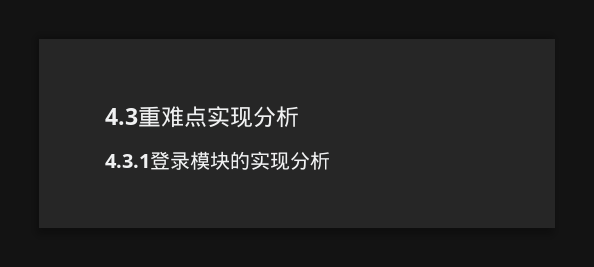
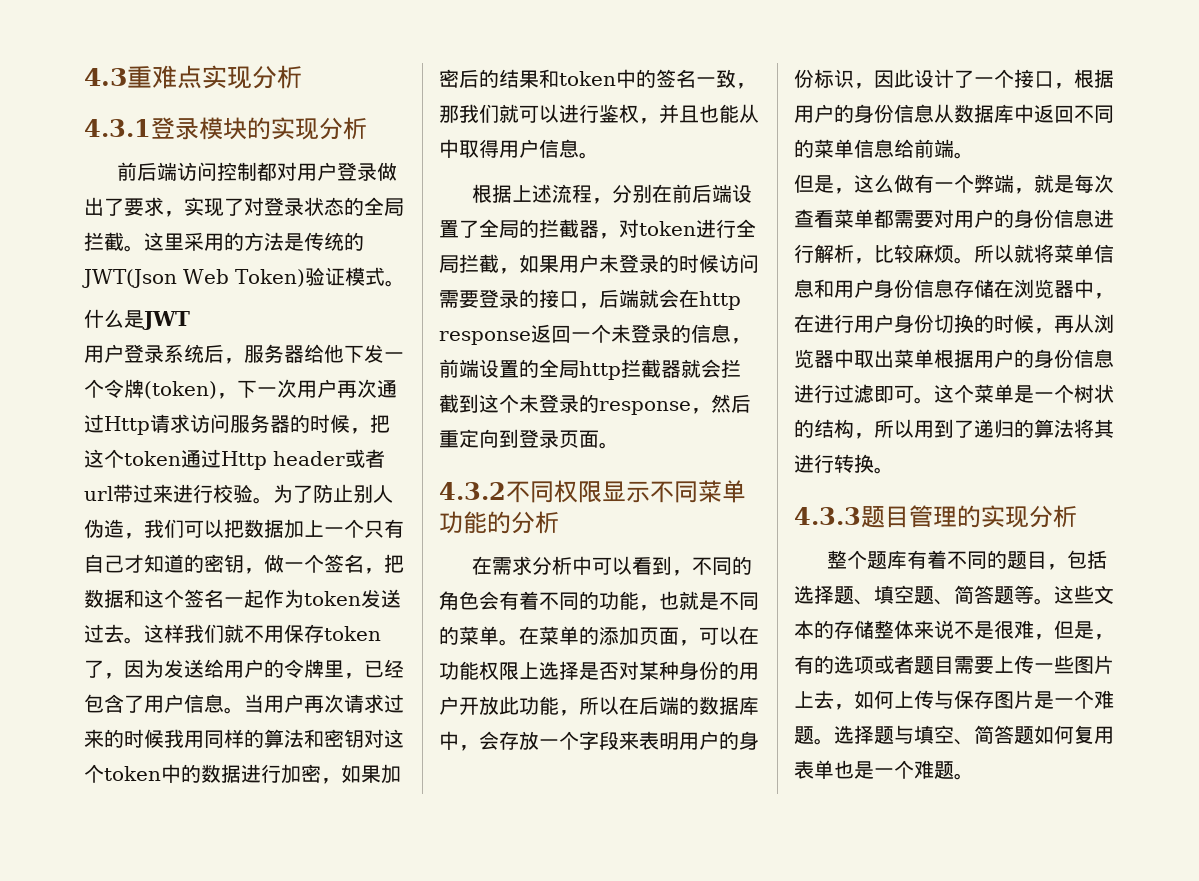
(330, 160) none -> [117,162,398,181] [84,197,404,217] [84,232,364,252] [82,267,405,288] [84,309,190,330] [84,344,404,364] [84,379,397,399] [84,414,390,435] [84,449,385,470] [84,484,393,504] [84,519,404,539] [84,554,404,574] [84,589,401,608] [84,624,381,644] [84,659,404,679] [84,694,404,714] [84,729,404,748] [84,764,401,784] [439,69,756,89] [439,104,759,124] [439,139,599,159] [472,184,753,204] [439,219,756,239] [439,254,759,274] [439,289,741,310] [439,324,751,345] [439,359,741,380] [439,394,751,415] [439,429,619,449] [439,480,746,503] [439,511,559,534] [472,556,753,576] [439,591,759,611] [439,626,759,646] [439,661,759,680] [439,696,759,716] [439,731,759,751] [794,69,1114,89] [794,104,1114,123] [794,139,974,159] [794,174,1114,194] [794,209,1114,228] [794,244,1114,264] [794,279,1114,299] [794,314,1114,334] [794,349,1114,368] [794,384,1114,404] [794,419,1114,439] [794,454,894,474] [794,505,1077,528] [827,550,1108,570] [794,585,1114,605] [794,620,1114,640] [794,655,1114,674] [794,690,1114,710] [794,725,1114,745] [794,760,974,780] // 前后端访问控制都对用户登录做出了要求，实现了对登录状态的全局拦截。这里采用的方法是传统的JWT(Json Web Token)验证模式。 // 什么是JWT // 用户登录系统后，服务器给他下发一个令牌(token)，下一次用户再次通过Http请求访问服务器的时候，把这个token通过Http header或者url带过来进行校验。为了防止别人伪造，我们可以把数据加上一个只有自己才知道的密钥，做一个签名，把数据和这个签名一起作为token发送过去。这样我们就不用保存token了，因为发送给用户的令牌里，已经包含了用户信息。当用户再次请求过来的时候我用同样的算法和密钥对这个token中的数据进行加密，如果加密后的结果和token中的签名一致，那我们就可以进行鉴权，并且也能从中取得用户信息。 // 根据上述流程，分别在前后端设置了全局的拦截器，对token进行全局拦截，如果用户未登录的时候访问需要登录的接口，后端就会在http response返回一个未登录的信息，前端设置的全局http拦截器就会拦截到这个未登录的response，然后重定向到登录页面。 // 4.3.2不同权限显示不同菜单功能的分析 // 在需求分析中可以看到，不同的角色会有着不同的功能，也就是不同的菜单。在菜单的添加页面，可以在功能权限上选择是否对某种身份的用户开放此功能，所以在后端的数据库中，会存放一个字段来表明用户的身份标识，因此设计了一个接口，根据用户的身份信息从数据库中返回不同的菜单信息给前端。 // 但是，这么做有一个弊端，就是每次查看菜单都需要对用户的身份信息进行解析，比较麻烦。所以就将菜单信息和用户身份信息存储在浏览器中，在进行用户身份切换的时候，再从浏览器中取出菜单根据用户的身份信息进行过滤即可。这个菜单是一个树状的结构，所以用到了递归的算法将其进行转换。 // 4.3.3题目管理的实现分析 // 整个题库有着不同的题目，包括选择题、填空题、简答题等。这些文本的存储整体来说不是很难，但是，有的选项或者题目需要上传一些图片上去，如何上传与保存图片是一个难题。选择题与填空、简答题如何复用表单也是一个难题。

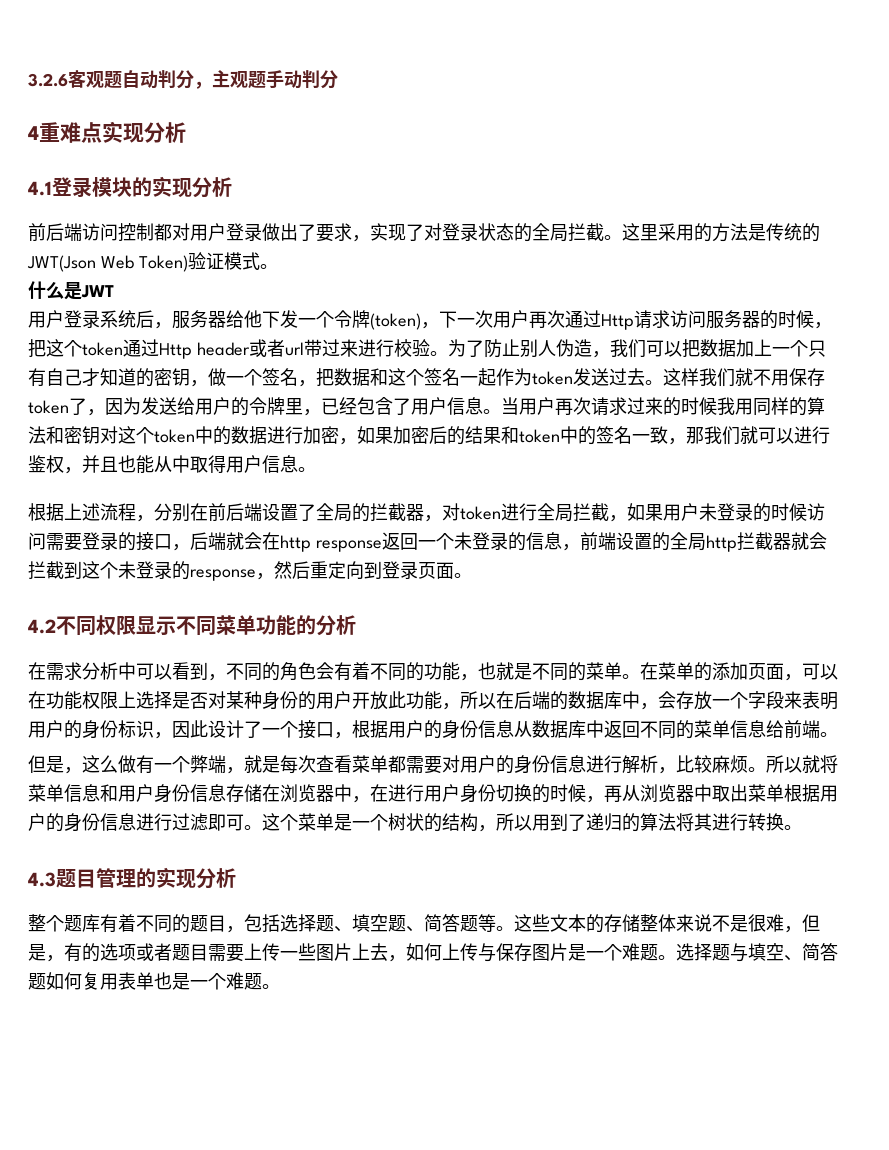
[84,68,127,86] 4.3 -> [28,70,338,89] [28,126,39,140] 3.2.6客观题自动判分，主观题手动判分 // 4
[84,119,151,137] 4.3.1 -> [28,181,52,196] 4.1
[439,482,506,500] 4.3.2 -> [28,619,56,634] 4.2
[794,507,861,525] 4.3.3 -> [28,872,56,887] 4.3

